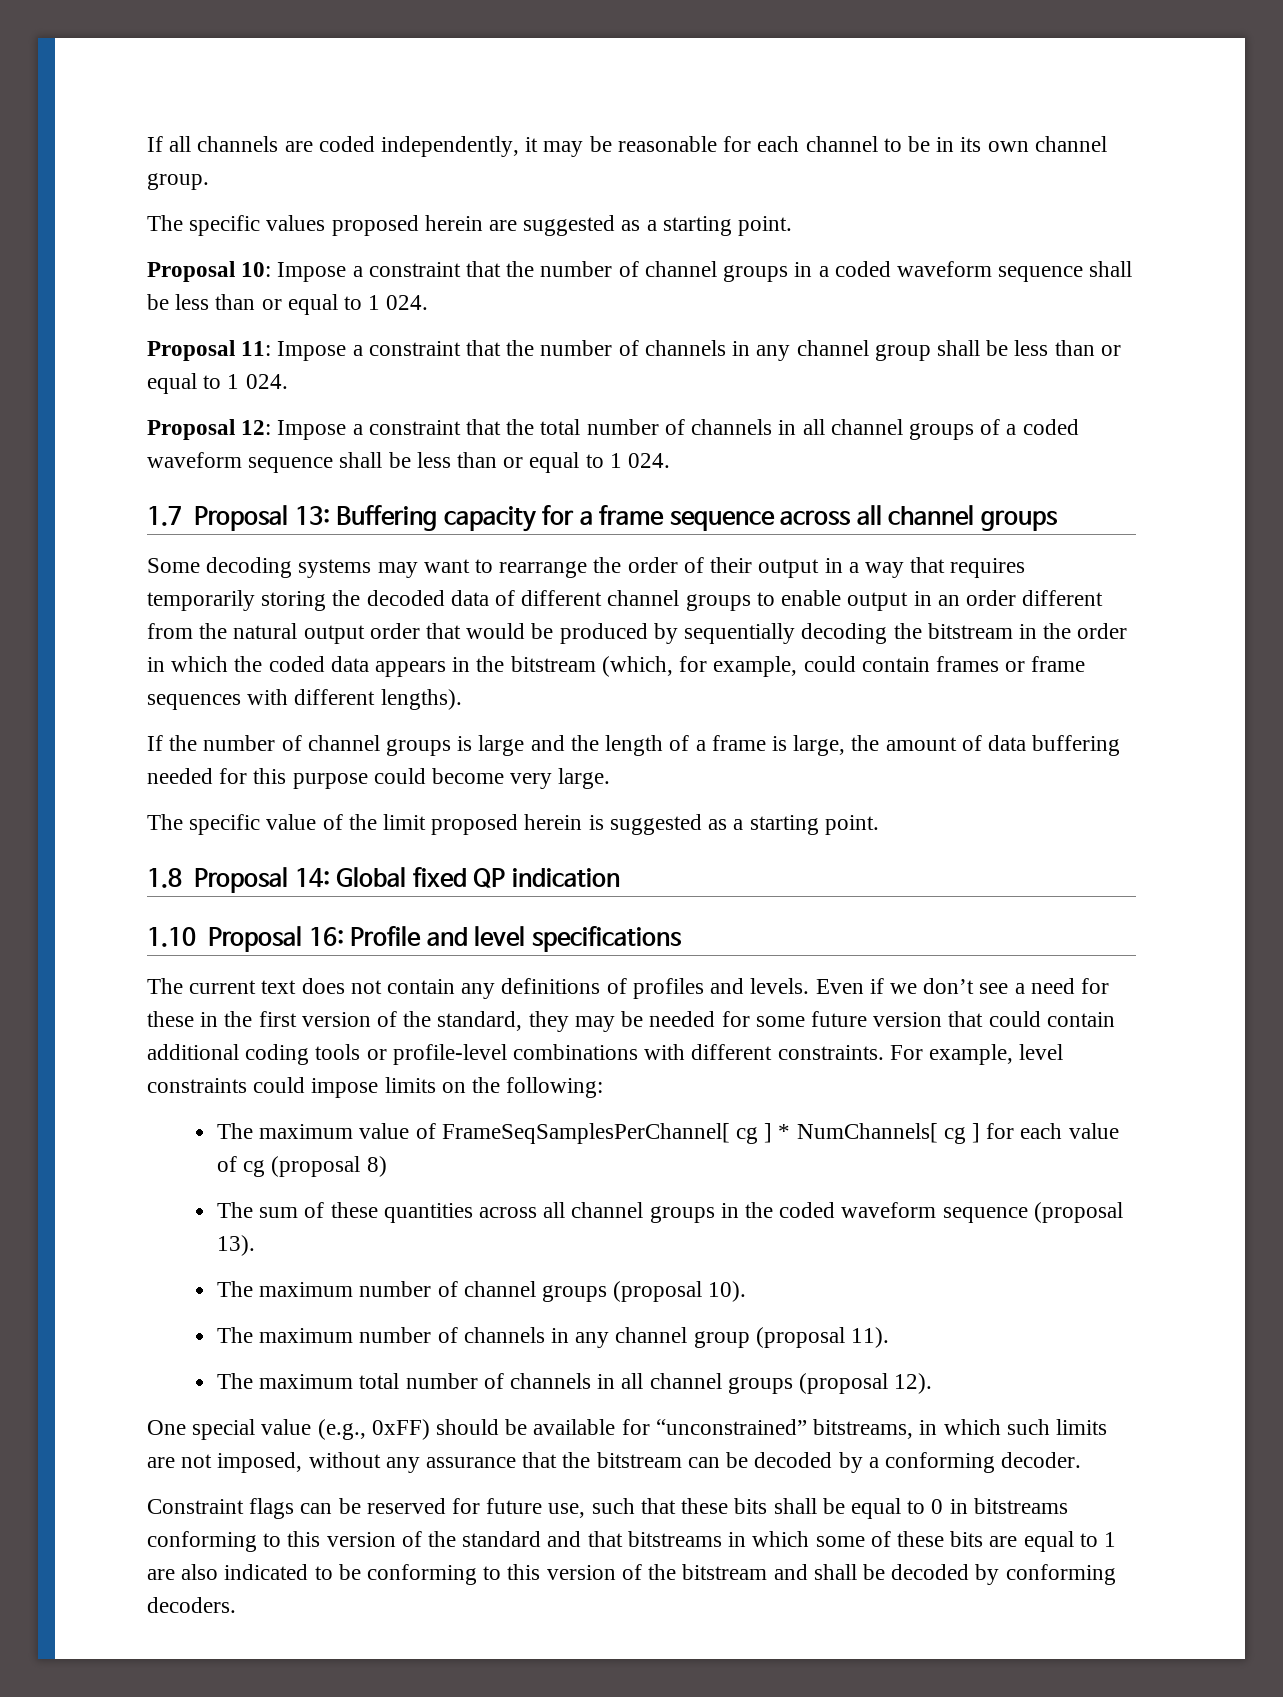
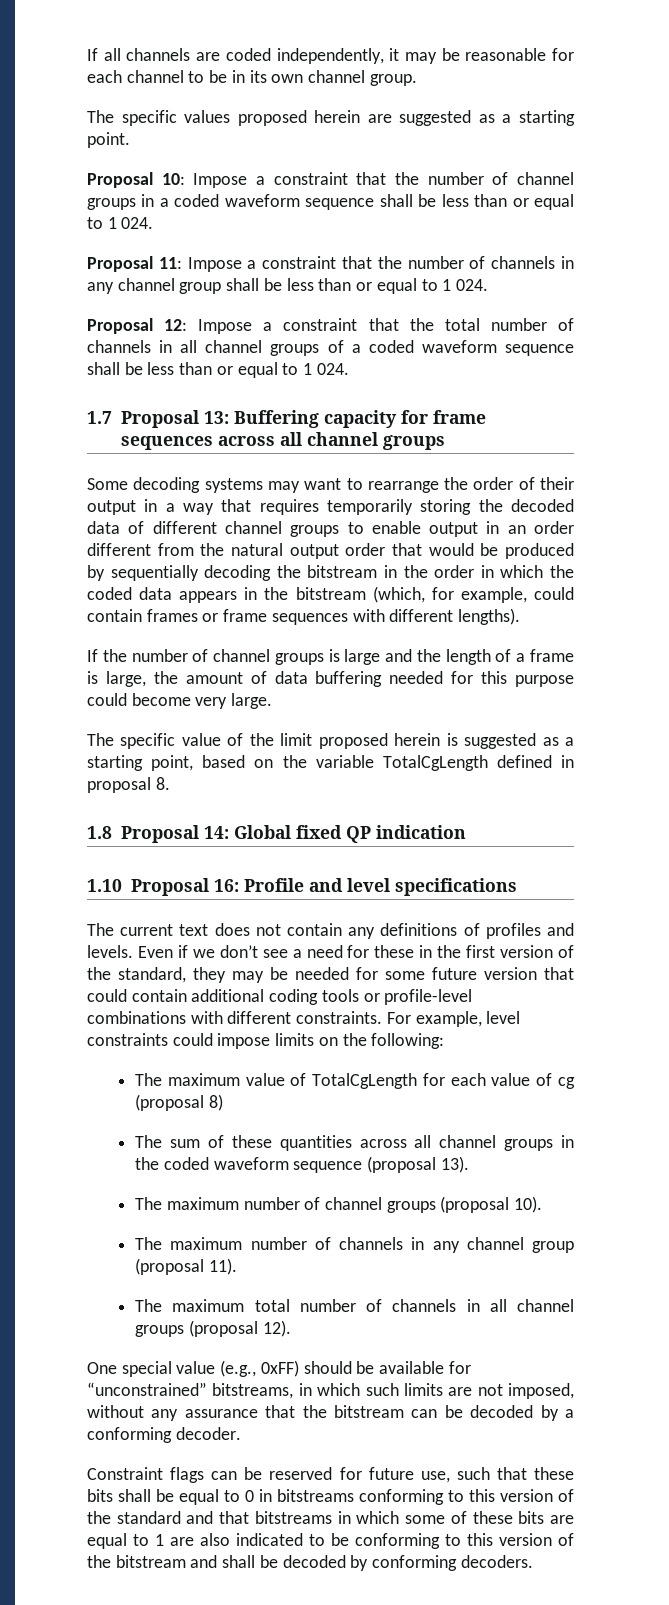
[579,505,775,531] a frame sequence -> [432,410,486,424] [120,436,213,450] frame sequences
[824,815,879,835] point. -> [151,755,574,771] [87,777,170,793] point, based on the variable TotalCgLength defined in proposal 8.
[441,1123,981,1144] FrameSeqSamplesPerChannel[ cg ] * NumChannels[ cg ] -> [312,1073,418,1089] TotalCgLength

